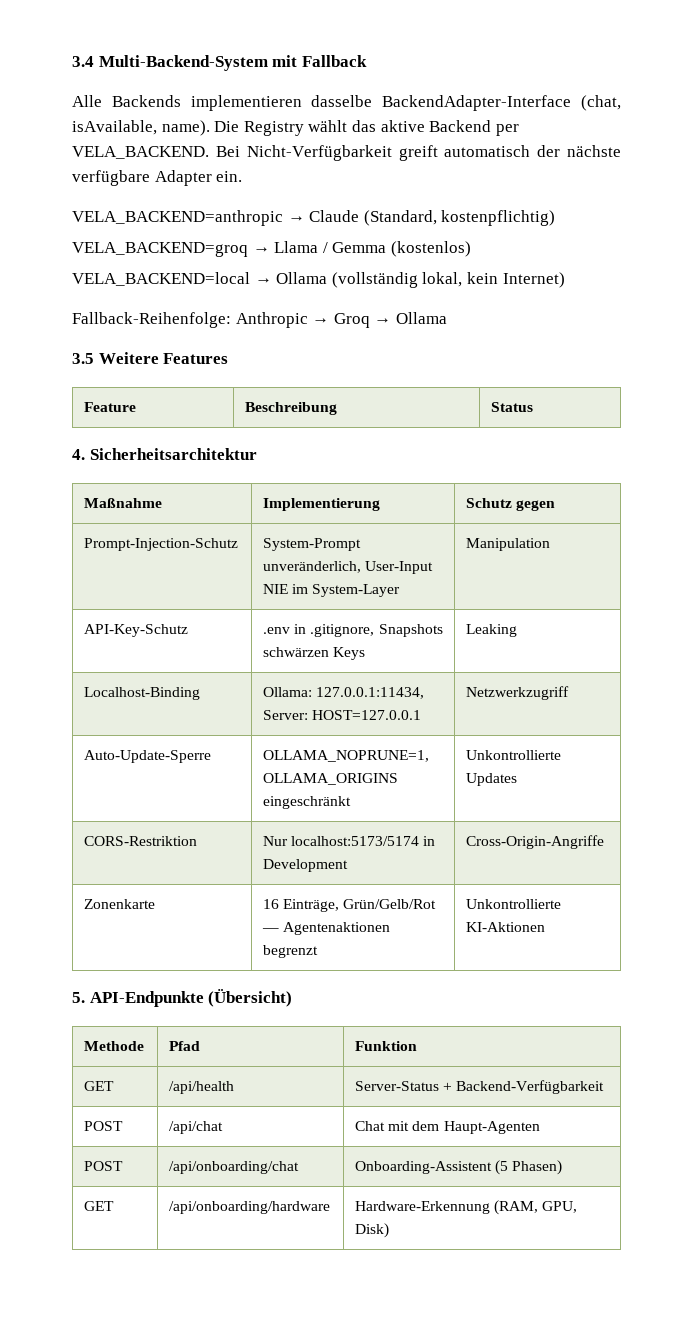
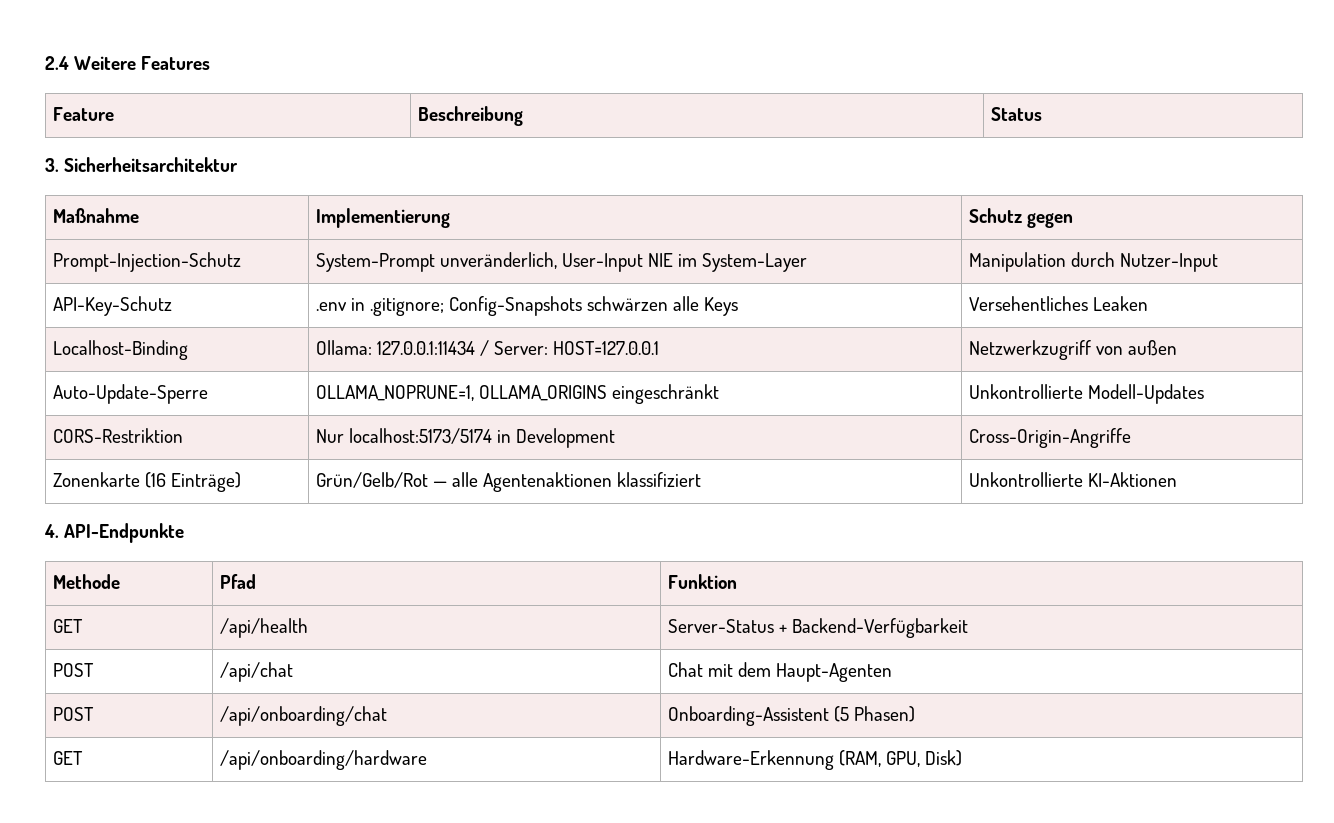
[72,55,367,71] [72,95,621,111] [72,120,519,136] [72,145,621,161] [72,170,243,186] [72,210,556,226] [72,241,471,257] [72,272,565,288] [72,312,447,328] [72,353,94,364] 3.4 Multi-Backend-System mit Fallback // Alle Backends implementieren dasselbe BackendAdapter-Interface (chat, isAvailable, name). Die Registry wählt das aktive Backend per VELA_BACKEND. Bei Nicht-Verfügbarkeit greift automatisch der nächste verfügbare Adapter ein. // VELA_BACKEND=anthropic → Claude (Standard, kostenpflichtig) // VELA_BACKEND=groq → Llama / Gemma (kostenlos) // VELA_BACKEND=local → Ollama (vollständig lokal, kein Internet) // Fallback-Reihenfolge: Anthropic → Groq → Ollama // 3.5 -> [45,56,69,70] 2.4
[72,449,85,460] 4. -> [45,158,59,172] 3.
(551, 544) none -> [1070,252,1218,272] durch Nutzer-Input
[310,624,443,637] [263,647,330,657] .gitignore, Snapshots schwärzen -> [369,296,700,316] .gitignore; Config-Snapshots schwärzen alle
[466,624,518,637] Leaking -> [968,296,1148,311] Versehentliches Leaken
[316,687,425,699] 127.0.0.1:11434, -> [376,340,489,356] 127.0.0.1:11434 /
(570, 693) none -> [1095,340,1177,356] von außen
[466,773,518,786] Updates -> [1087,384,1204,404] Modell-Updates
[263,899,437,912] [262,922,391,935] [263,945,319,958] | 16 Einträge, Grün/Gelb/Rot — Agentenaktionen begrenzt -> [144,472,241,492] [315,472,702,492] (16 Einträge) | Grün/Gelb/Rot — alle Agentenaktionen klassifiziert
[72,992,85,1003] 5. -> [44,524,59,538] 4.
[208,989,293,1007] (Übersicht) -> (185, 533) none

